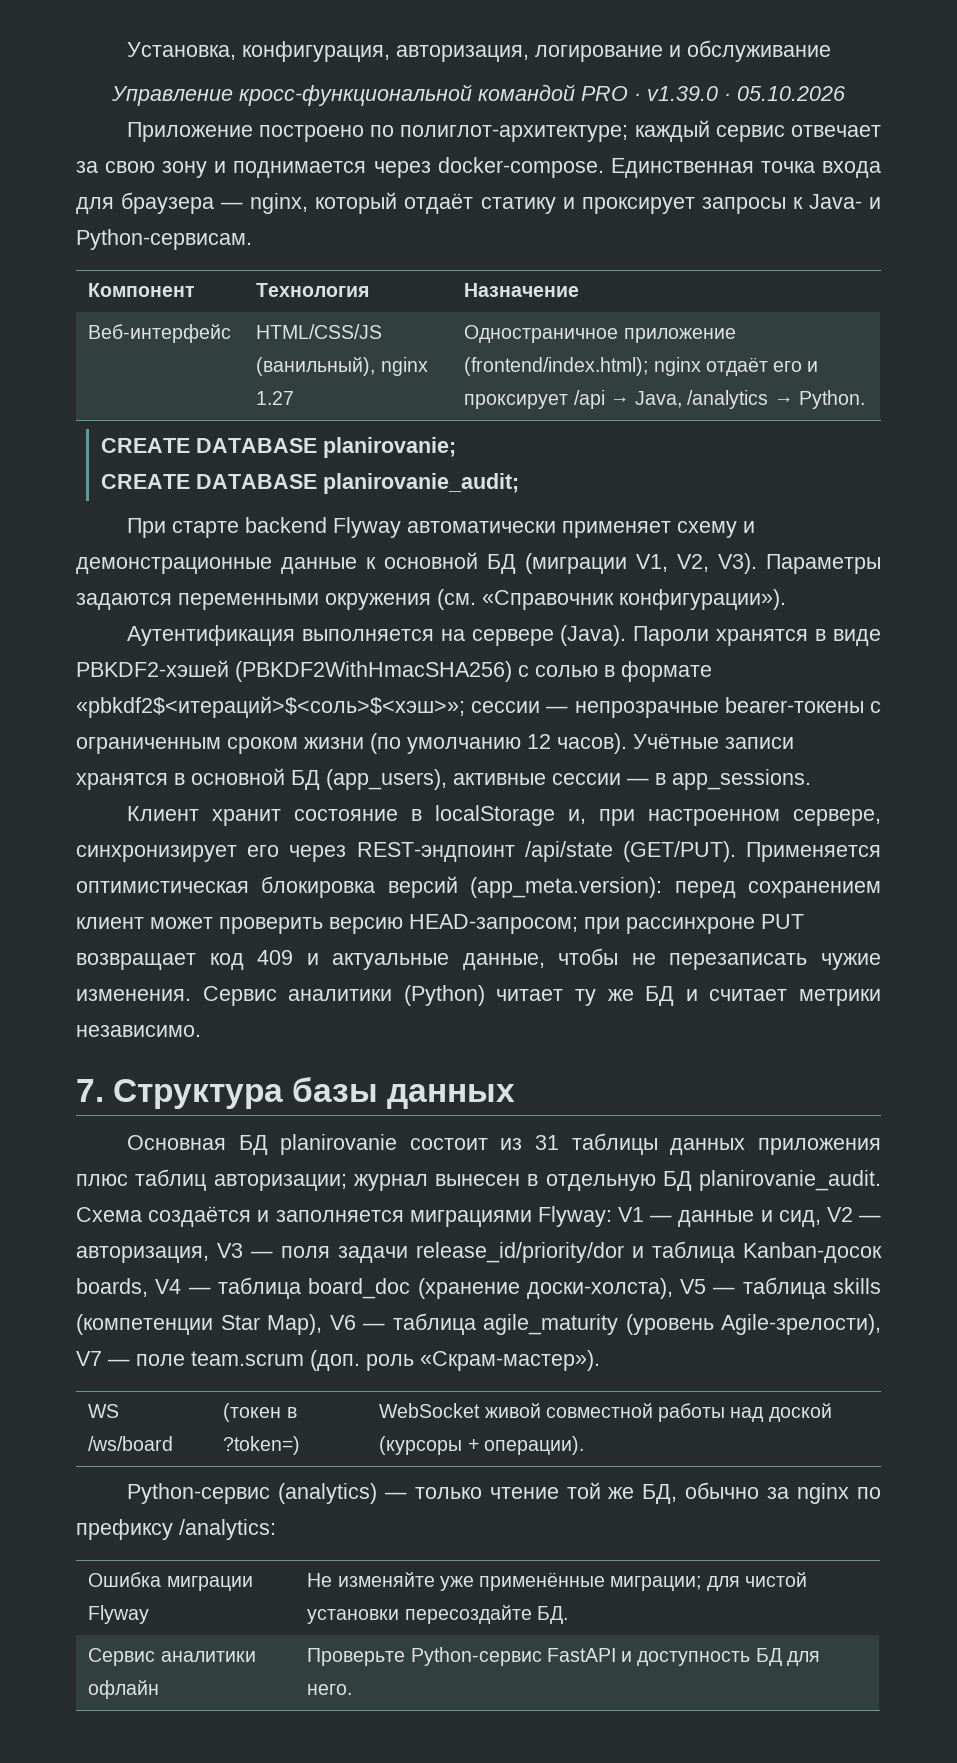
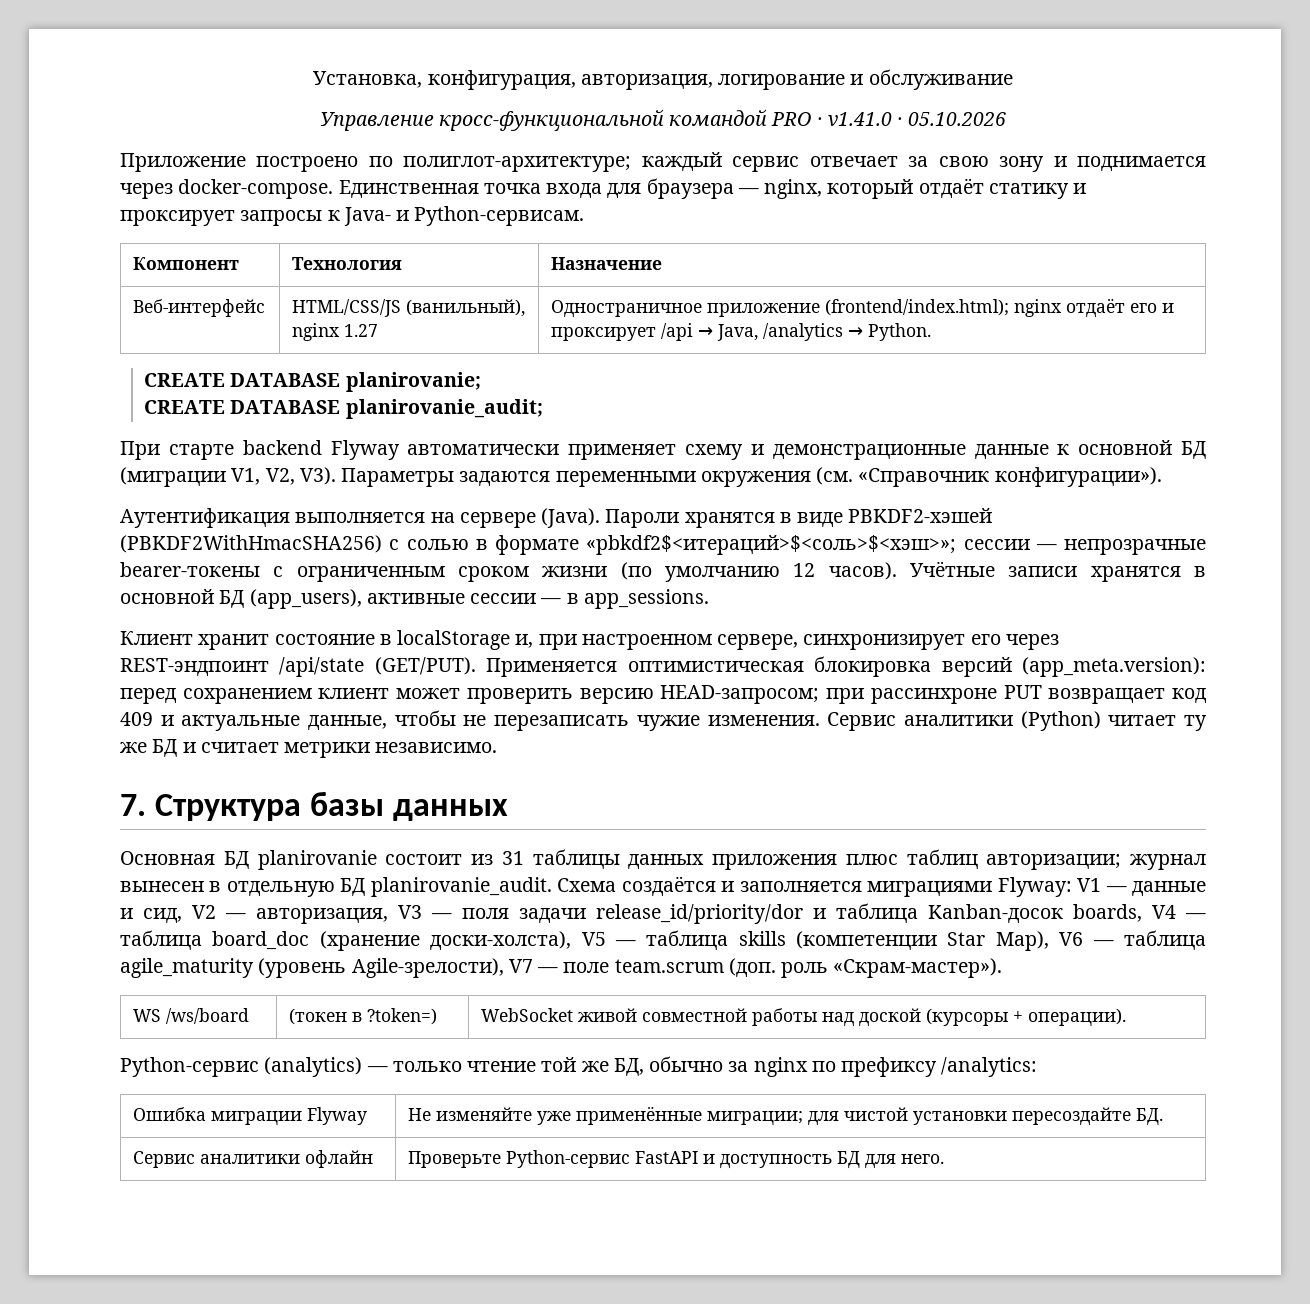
[647,86,718,101] v1.39.0 -> [827,112,892,126] v1.41.0

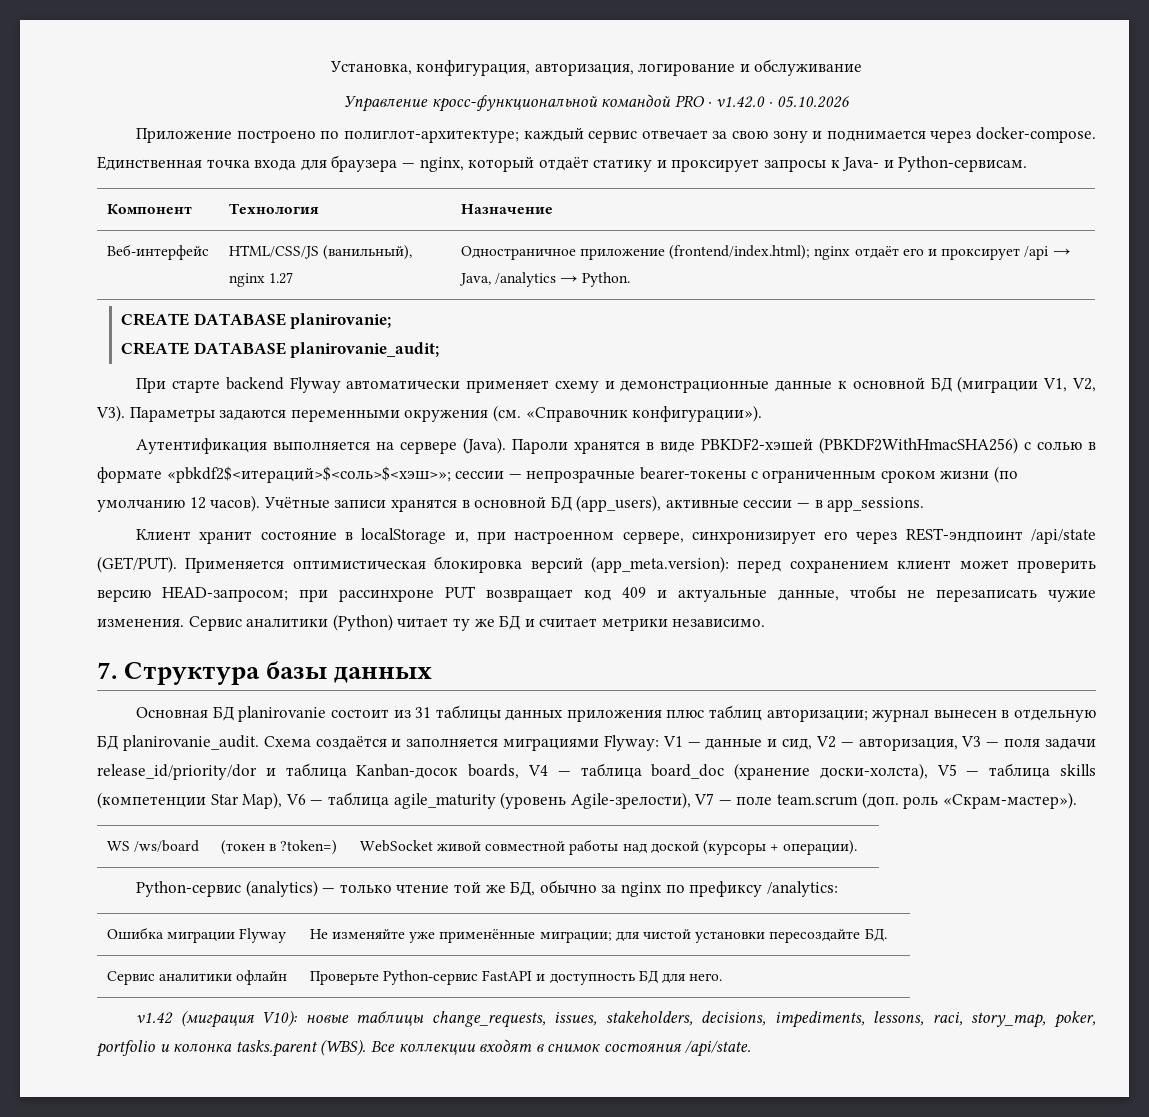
[827,112,892,126] v1.41.0 -> [715,96,765,108] v1.42.0
(945, 1159) none -> [136,1010,1096,1028] [96,1039,752,1057] // v1.42 (миграция V10): новые таблицы change_requests, issues, stakeholders, decisions, impediments, lessons, raci, story_map, poker, portfolio и колонка tasks.parent (WBS). Все коллекции входят в снимок состояния /api/state.

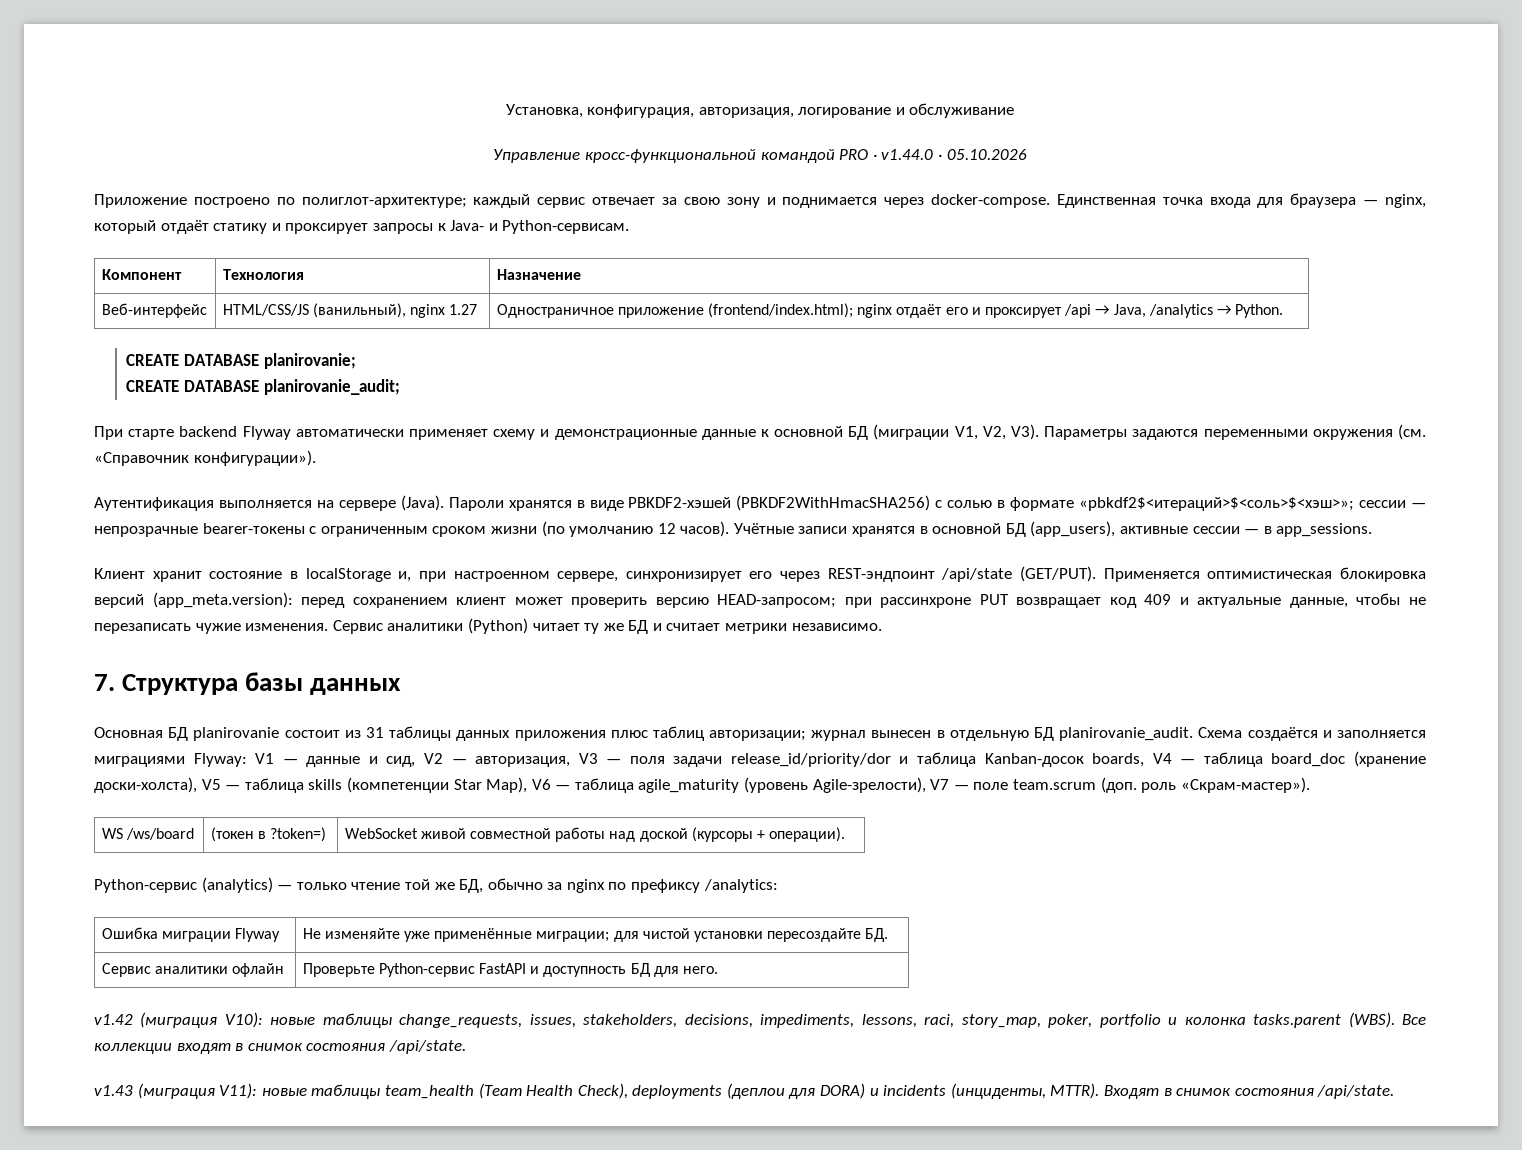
[715,96,765,108] v1.42.0 -> [881,149,934,160] v1.44.0
(752, 1048) none -> [94,1083,1395,1099] // v1.43 (миграция V11): новые таблицы team_health (Team Health Check), deployments (деплои для DORA) и incidents (инциденты, MTTR). Входят в снимок состояния /api/state.

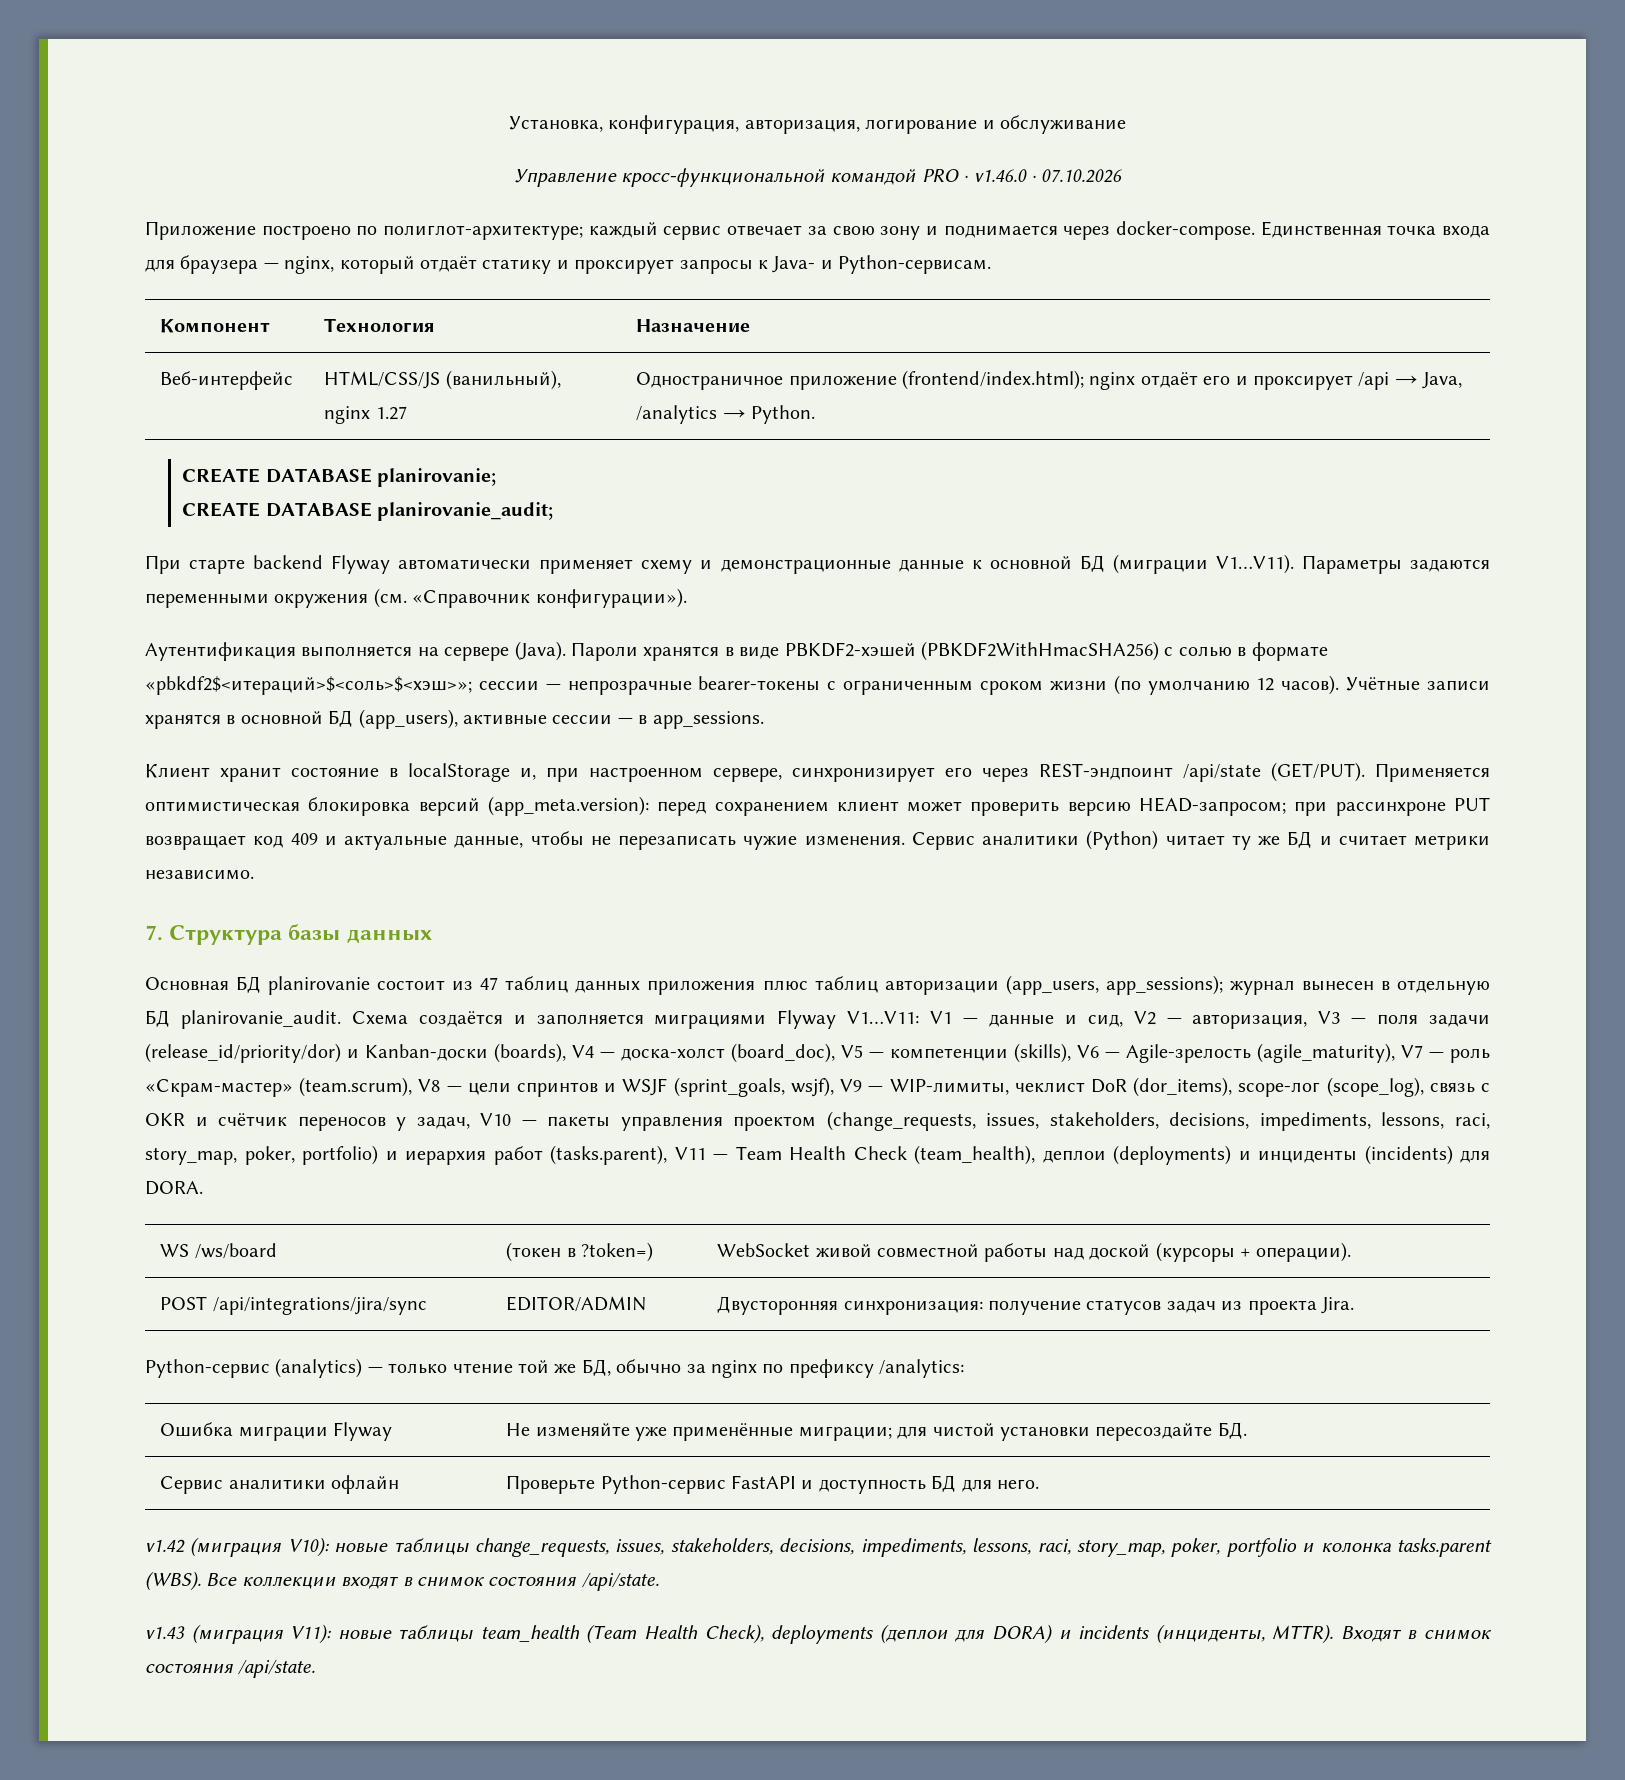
[881,149,1027,160] v1.44.0 · 05.10.2026 -> [973,169,1123,183] v1.46.0 · 07.10.2026
[954,424,1040,440] V1, V2, V3). -> [1215,554,1294,574] V1…V11).
[365,726,452,741] 31 таблицы -> [480,976,569,993] 47 таблиц
[709,730,807,741] авторизации; -> [884,975,1223,995] авторизации (app_users, app_sessions);
[193,753,247,767] Flyway: -> [777,1010,920,1029] Flyway V1…V11:
[730,751,1426,767] [94,777,1310,793] release_id/priority/dor и таблица Kanban-досок boards, V4 — таблица board_doc (хранение доски-холста), V5 — таблица skills (компетенции Star Map), V6 — таблица agile_maturity (уровень Agile-зрелости), V7 — поле team.scrum (доп. роль «Скрам-мастер»). -> [145,1043,1490,1063] [145,1077,1490,1097] [145,1111,1490,1131] [145,1145,1490,1165] [145,1181,203,1195] (release_id/priority/dor) и Kanban-доски (boards), V4 — доска-холст (board_doc), V5 — компетенции (skills), V6 — Agile-зрелость (agile_maturity), V7 — роль «Скрам-мастер» (team.scrum), V8 — цели спринтов и WSJF (sprint_goals, wsjf), V9 — WIP-лимиты, чеклист DoR (dor_items), scope-лог (scope_log), связь с OKR и счётчик переносов у задач, V10 — пакеты управления проектом (change_requests, issues, stakeholders, decisions, impediments, lessons, raci, story_map, poker, portfolio) и иерархия работ (tasks.parent), V11 — Team Health Check (team_health), деплои (deployments) и инциденты (incidents) для DORA.
(846, 834) none -> [160,1296,427,1315] [506,1296,647,1312] [717,1296,1355,1315] // POST /api/integrations/jira/sync | EDITOR/ADMIN | Двусторонняя синхронизация: получение статусов задач из проекта Jira.

